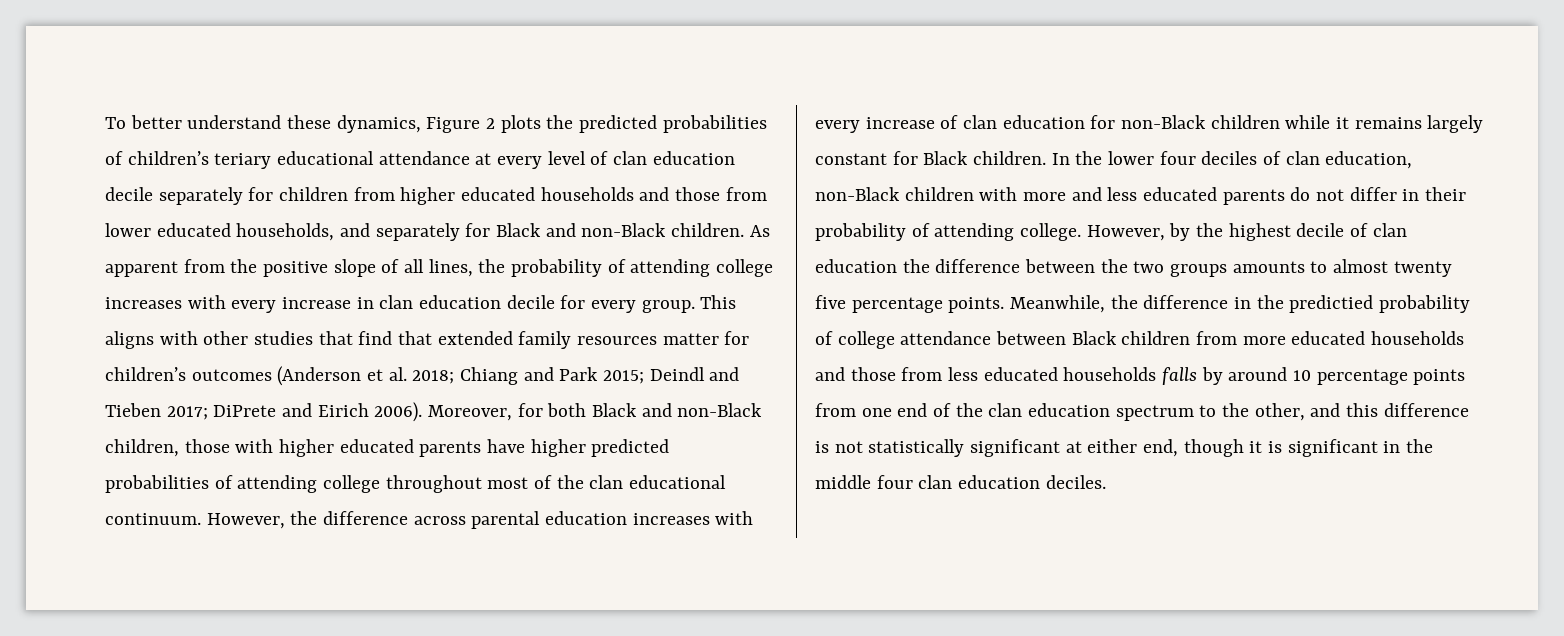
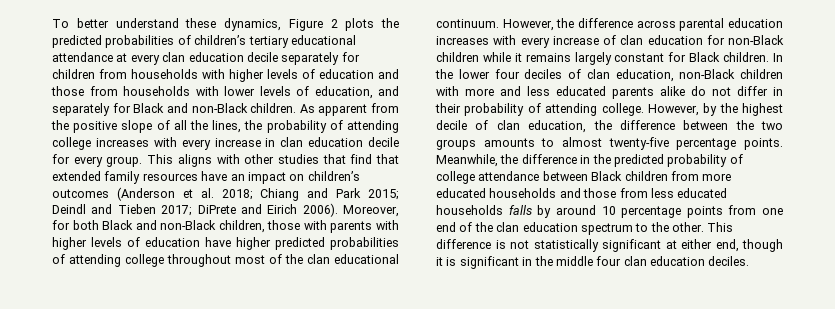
[214,153,272,169] teriary -> [248,36,289,48] tertiary
[547,151,609,165] level of -> (160, 59) none
[400,187,767,205] [105,223,335,241] higher educated households and those from lower educated households, -> [131,69,399,82] [51,86,373,99] households with higher levels of education and those from households with lower levels of education,
(425, 266) none -> [190,120,208,130] the
[662,331,750,345] matter for -> [201,171,305,184] have an impact on
[279,439,482,457] higher educated parents -> [330,220,399,233] [52,237,200,250] parents with higher levels of education
(1285, 197) none -> [660,86,685,96] alike
[815,259,897,273] education -> [528,120,587,133] education,
[1393,261,1452,277] [815,295,846,309] twenty five -> [608,137,669,150] twenty-five
[1289,295,1374,313] predictied -> [613,154,664,167] predicted
[1254,403,1379,421] other, and this -> [672,222,734,232] other. This

